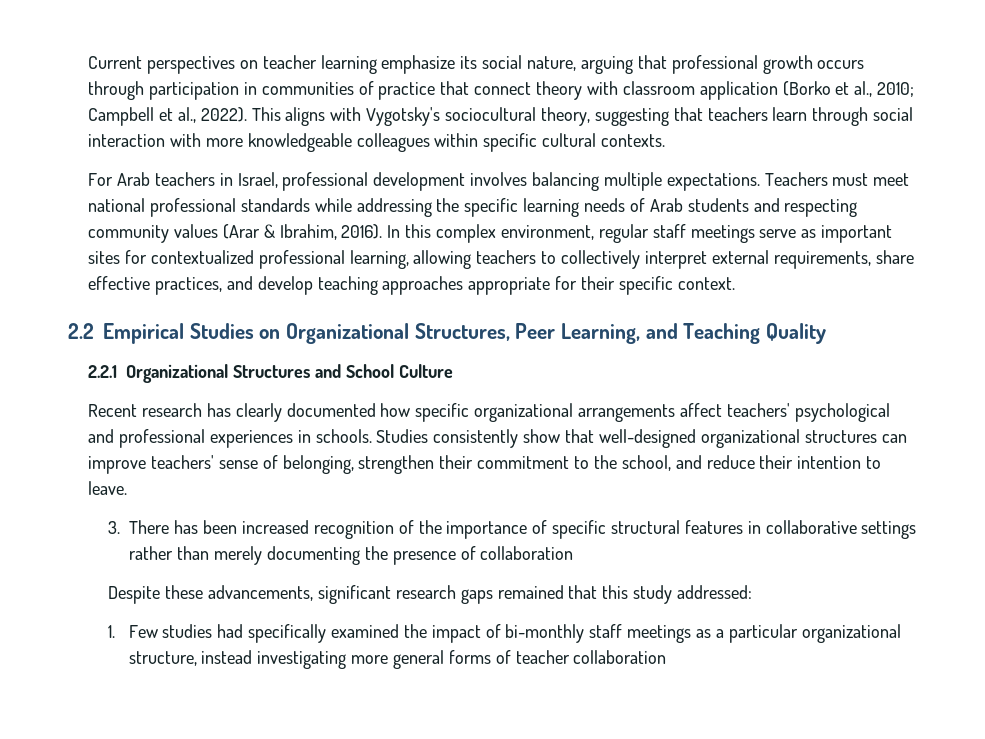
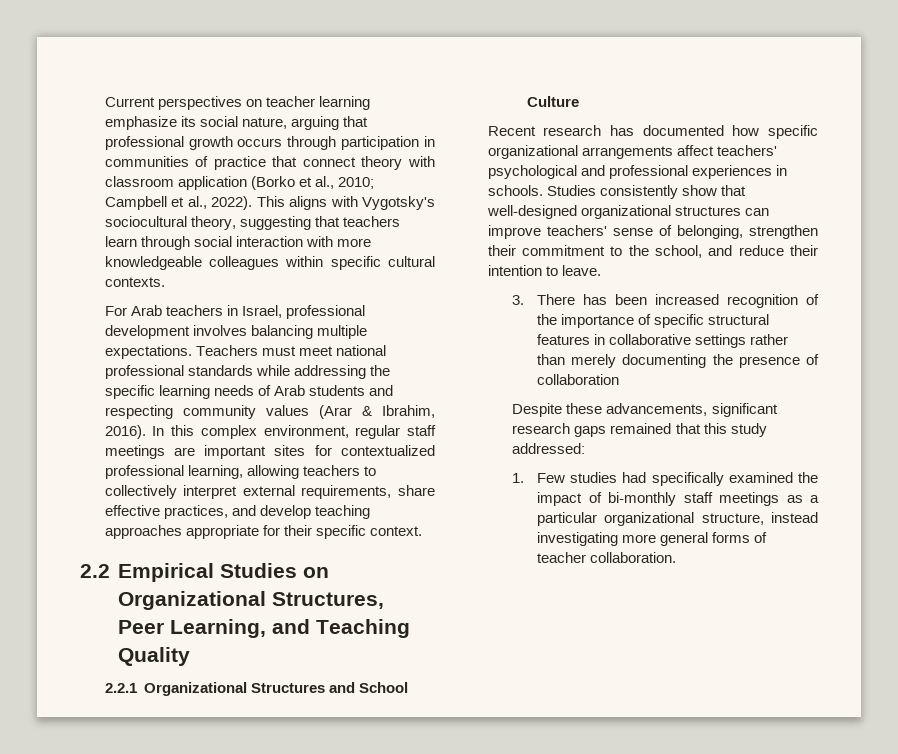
[759,229,817,238] serve as -> [173,447,195,456] are
[235,403,282,422] clearly -> (635, 130) none
[573,650,667,664] collaboration -> [590,552,677,563] collaboration.

